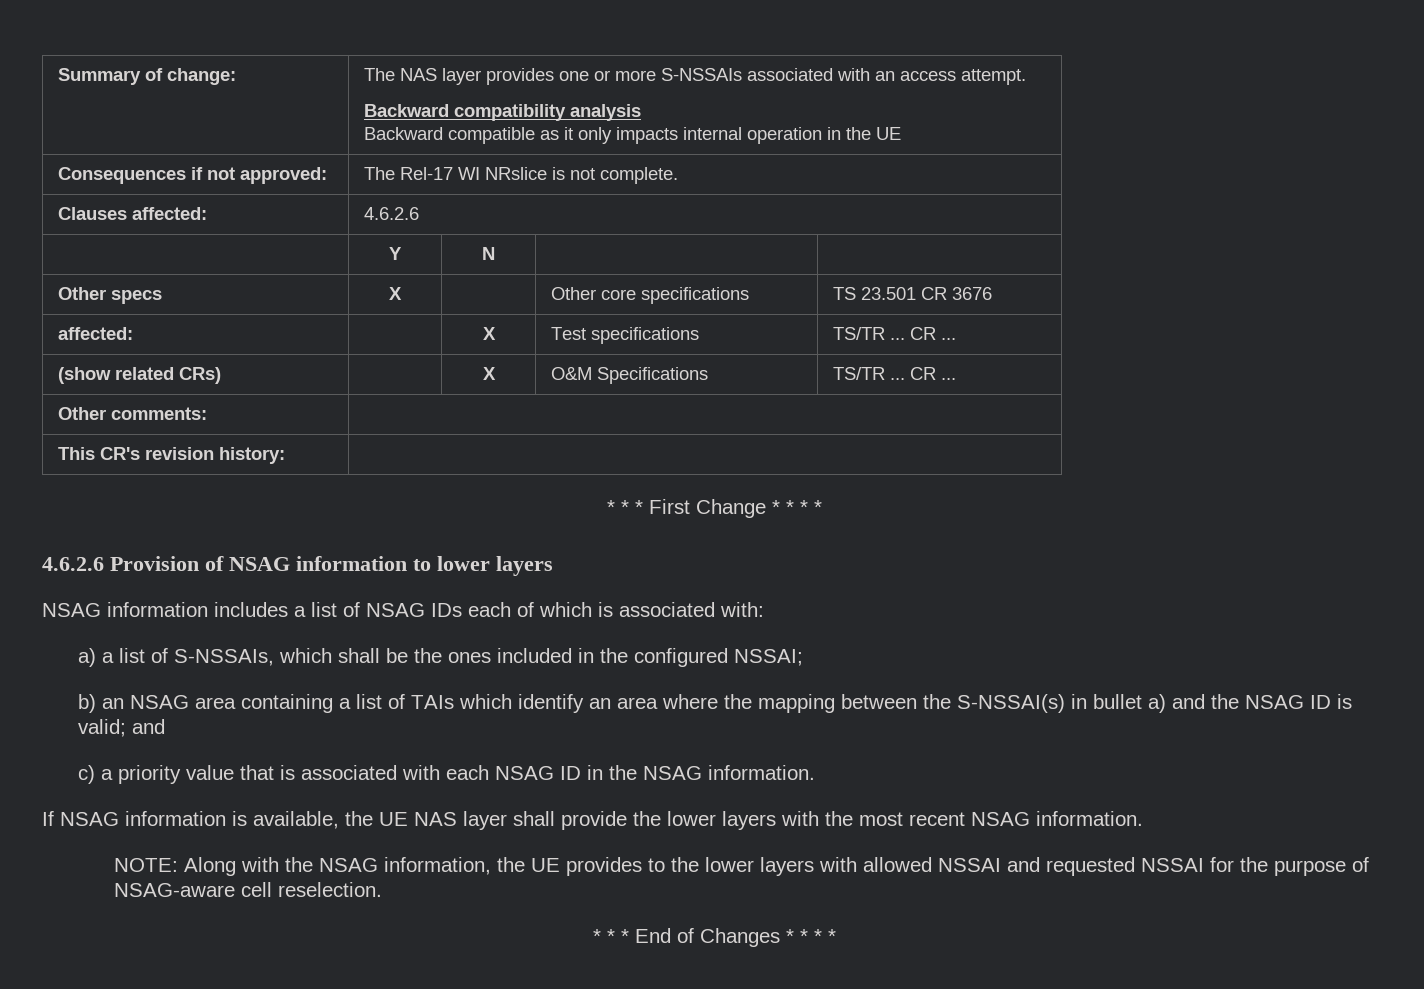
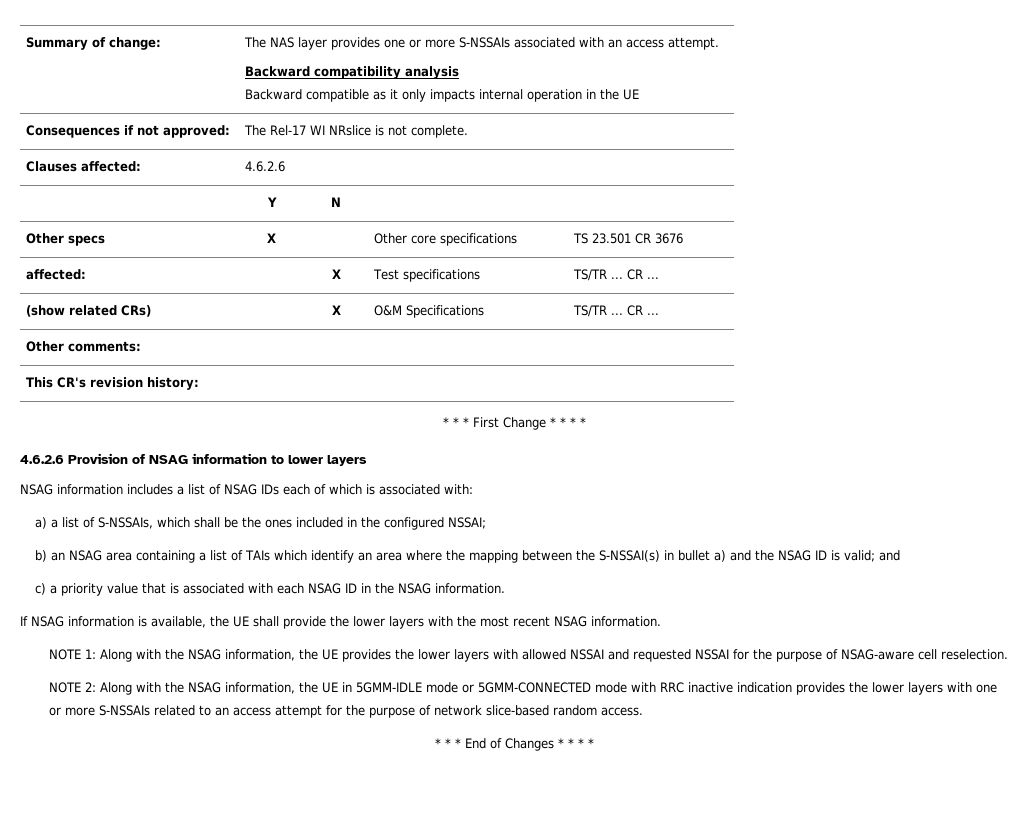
[414,811,507,830] NAS layer -> (249, 621) none
[114,858,179,872] NOTE: -> [49,649,97,660] NOTE 1:
[648,858,666,872] to -> (392, 655) none
(383, 889) none -> [49,682,998,695] [49,705,644,718] // NOTE 2: Along with the NSAG information, the UE in 5GMM-IDLE mode or 5GMM-CONNECTED mode with RRC inactive indication provides the lower layers with one or more S-NSSAIs related to an access attempt for the purpose of network slice-based random access.

